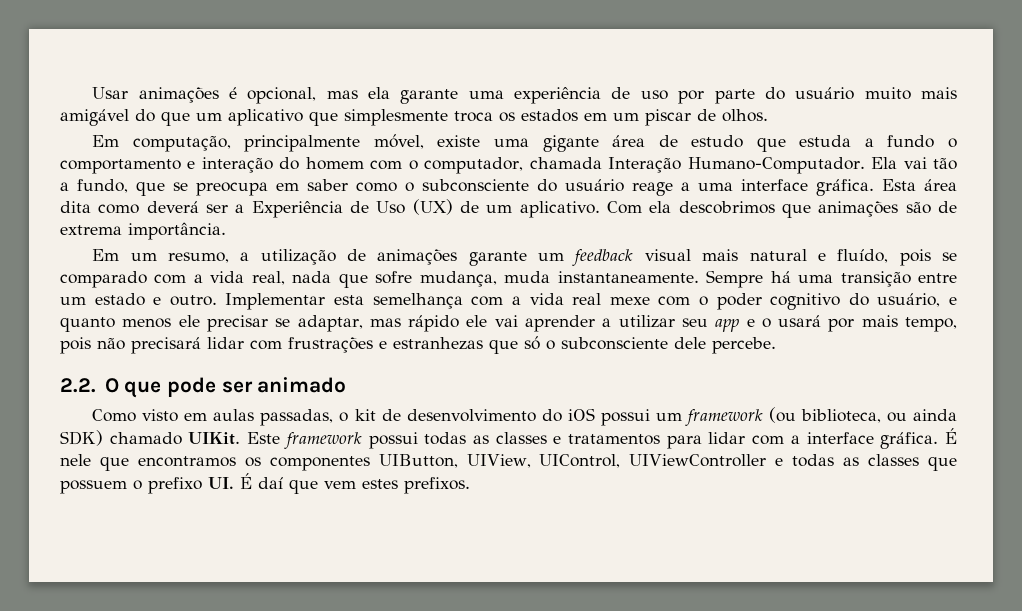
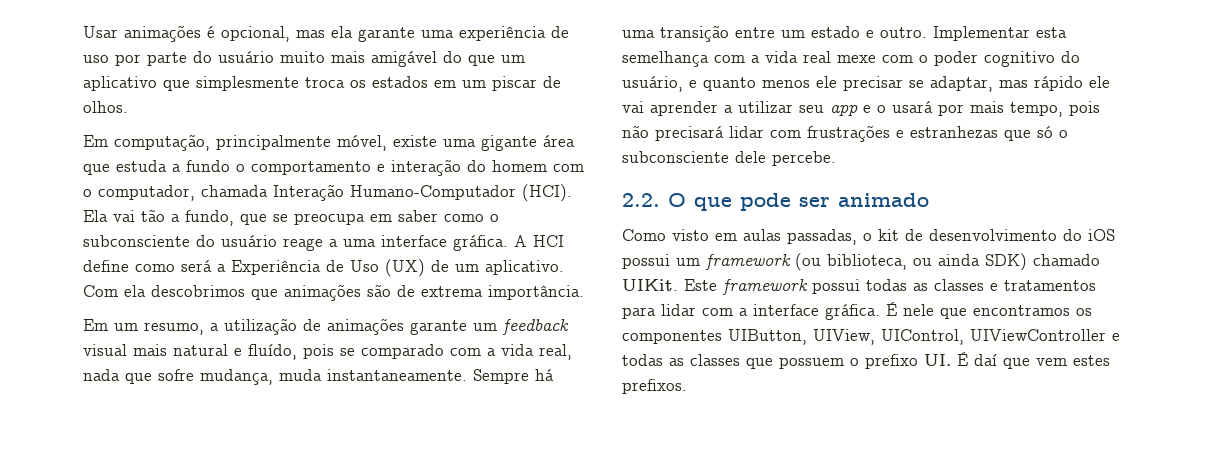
[658,135,744,148] de estudo -> (575, 141) none
[687,157,865,174] Humano-Computador. -> [350,184,572,202] Humano-Computador (HCI).
[882,179,957,191] [60,201,229,214] Esta área dita como deverá ser -> [514,235,564,247] [83,260,212,272] A HCI define como será

